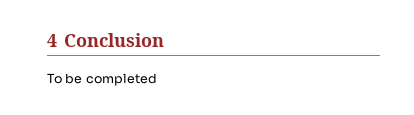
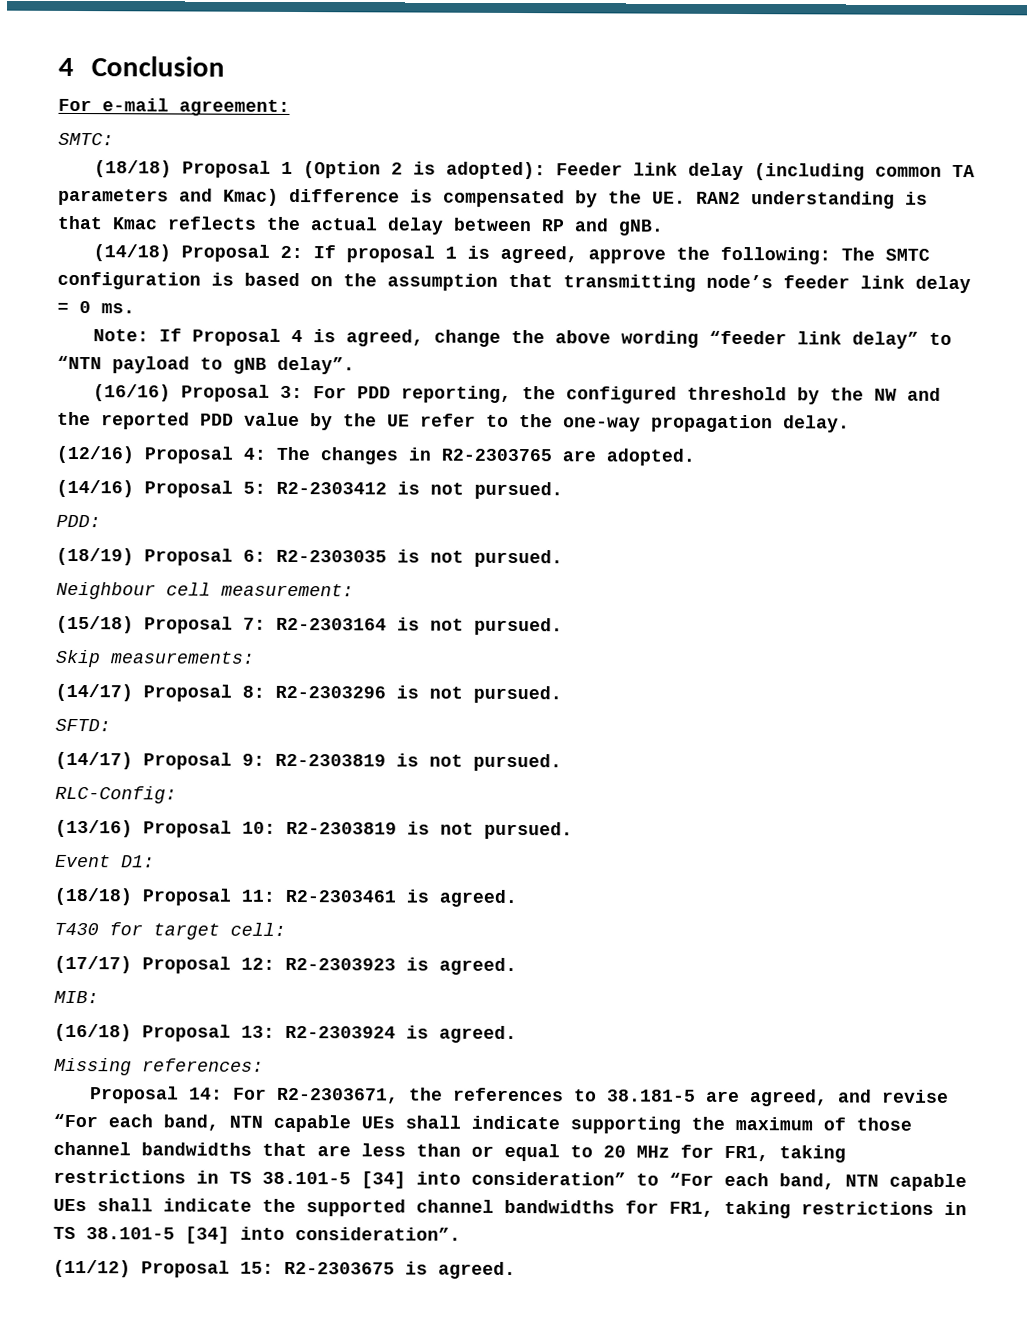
[47,73,157,86] To be completed -> [58,98,290,116] [58,132,114,146] [93,160,975,181] [58,188,928,209] [57,215,664,236] [92,244,930,265] [57,271,971,294] [57,301,135,314] [92,328,952,349] [57,355,355,375] [92,384,941,405] [57,411,850,433] [56,445,695,466] [56,479,563,500] [56,514,101,528] [56,547,563,568] [56,581,354,600] [56,615,563,636] [55,649,255,668] [55,683,562,704] [55,718,111,732] [55,751,562,772] [55,785,177,804] [55,819,573,840] [55,854,155,868] [54,887,517,908] [54,922,286,940] [54,955,517,976] [54,990,99,1004] [54,1023,517,1044] [54,1057,264,1076] [89,1086,949,1107] [53,1113,912,1134] [53,1141,846,1163] [53,1169,967,1192] [53,1198,967,1219] [53,1226,461,1244] [53,1259,516,1280] For e-mail agreement: // SMTC: // (18/18) Proposal 1 (Option 2 is adopted): Feeder link delay (including common TA parameters and Kmac) difference is compensated by the UE. RAN2 understanding is that Kmac reflects the actual delay between RP and gNB. // (14/18) Proposal 2: If proposal 1 is agreed, approve the following: The SMTC configuration is based on the assumption that transmitting node’s feeder link delay = 0 ms. // Note: If Proposal 4 is agreed, change the above wording “feeder link delay” to “NTN payload to gNB delay”. // (16/16) Proposal 3: For PDD reporting, the configured threshold by the NW and the reported PDD value by the UE refer to the one-way propagation delay. // (12/16) Proposal 4: The changes in R2-2303765 are adopted. // (14/16) Proposal 5: R2-2303412 is not pursued. // PDD: // (18/19) Proposal 6: R2-2303035 is not pursued. // Neighbour cell measurement: // (15/18) Proposal 7: R2-2303164 is not pursued. // Skip measurements: // (14/17) Proposal 8: R2-2303296 is not pursued. // SFTD: // (14/17) Proposal 9: R2-2303819 is not pursued. // RLC-Config: // (13/16) Proposal 10: R2-2303819 is not pursued. // Event D1: // (18/18) Proposal 11: R2-2303461 is agreed. // T430 for target cell: // (17/17) Proposal 12: R2-2303923 is agreed. // MIB: // (16/18) Proposal 13: R2-2303924 is agreed. // Missing references: // Proposal 14: For R2-2303671, the references to 38.181-5 are agreed, and revise “For each band, NTN capable UEs shall indicate supporting the maximum of those channel bandwidths that are less than or equal to 20 MHz for FR1, taking restrictions in TS 38.101-5 [34] into consideration” to “For each band, NTN capable UEs shall indicate the supported channel bandwidths for FR1, taking restrictions in TS 38.101-5 [34] into consideration”. // (11/12) Proposal 15: R2-2303675 is agreed.

